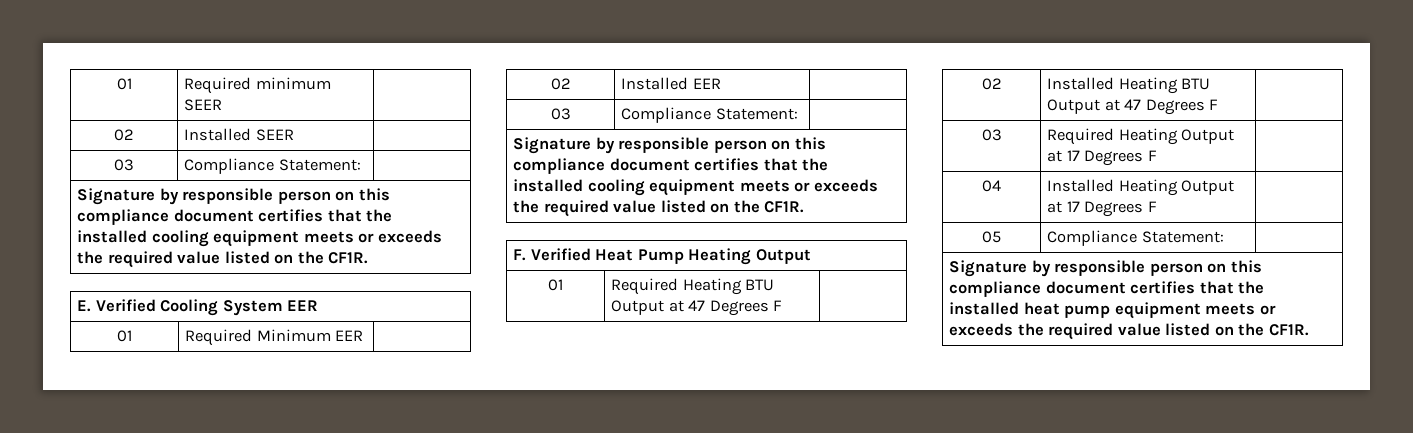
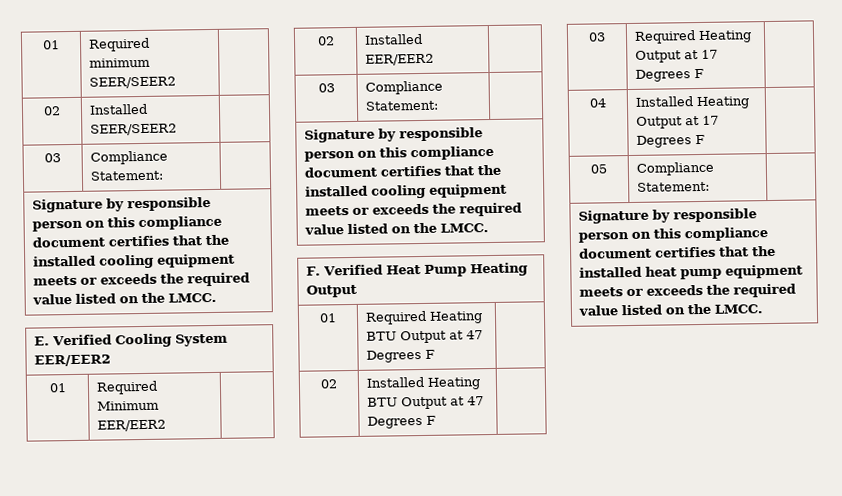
[184,99,223,111] [114,129,134,141] [184,128,294,141] SEER | // 02 | Installed SEER -> [89,76,177,89] [43,106,61,116] [89,103,149,115] [90,123,178,136] SEER/SEER2 | // 02 | Installed SEER/SEER2
[328,252,369,264] CF1R. -> [168,292,218,303] LMCC.
[287,300,319,311] EER -> [34,354,112,367] EER/EER2
[335,330,364,341] [550,78,571,90] [621,77,721,90] EER | // 02 | Installed EER -> [97,419,167,432] [316,36,335,46] [364,33,424,45] [365,53,435,66] EER/EER2 | // 02 | Installed EER/EER2
[764,201,805,213] CF1R. -> [440,223,490,233] LMCC.
[1268,324,1309,336] CF1R. -> [714,304,764,314] LMCC.

